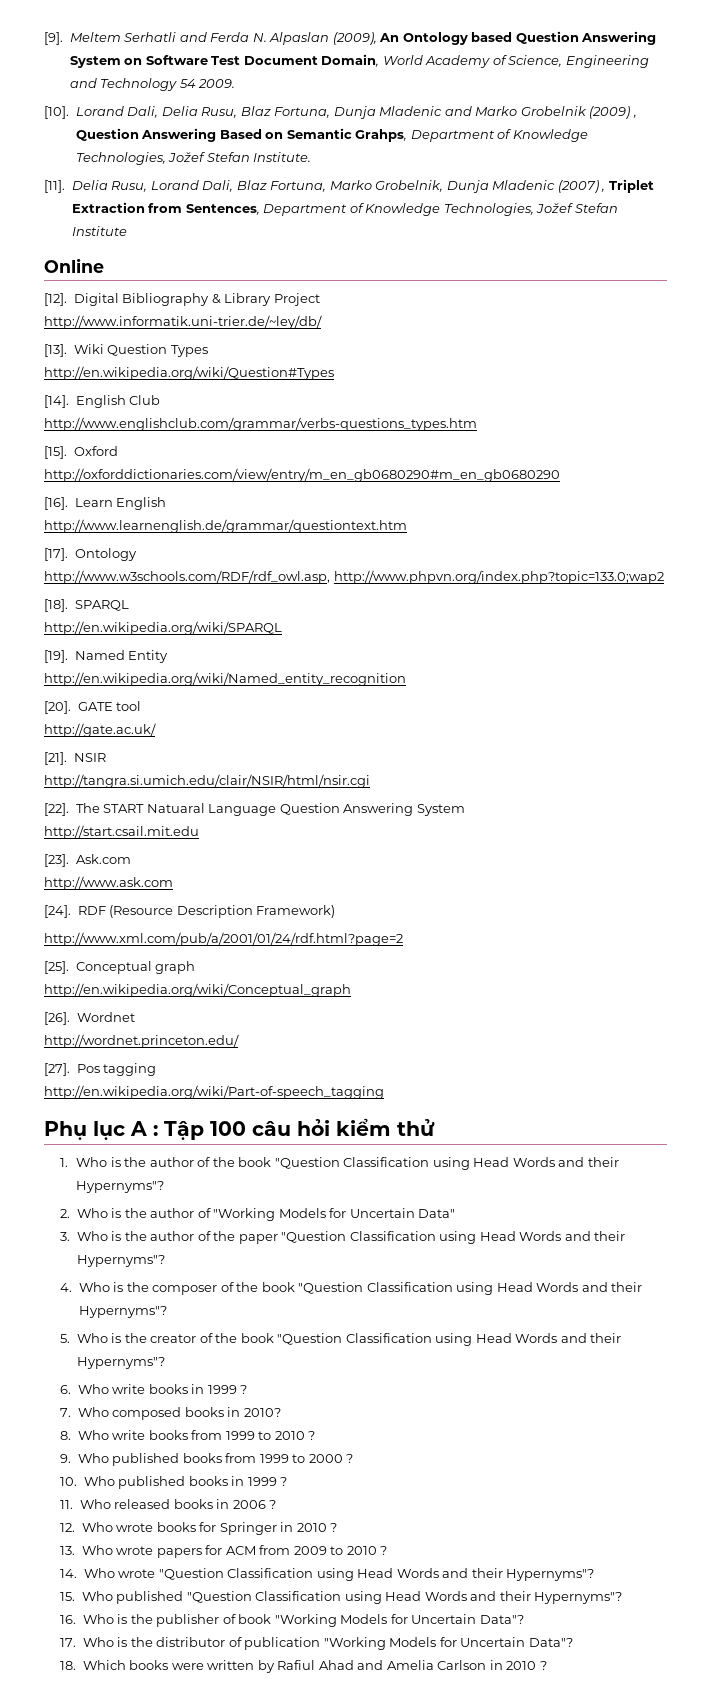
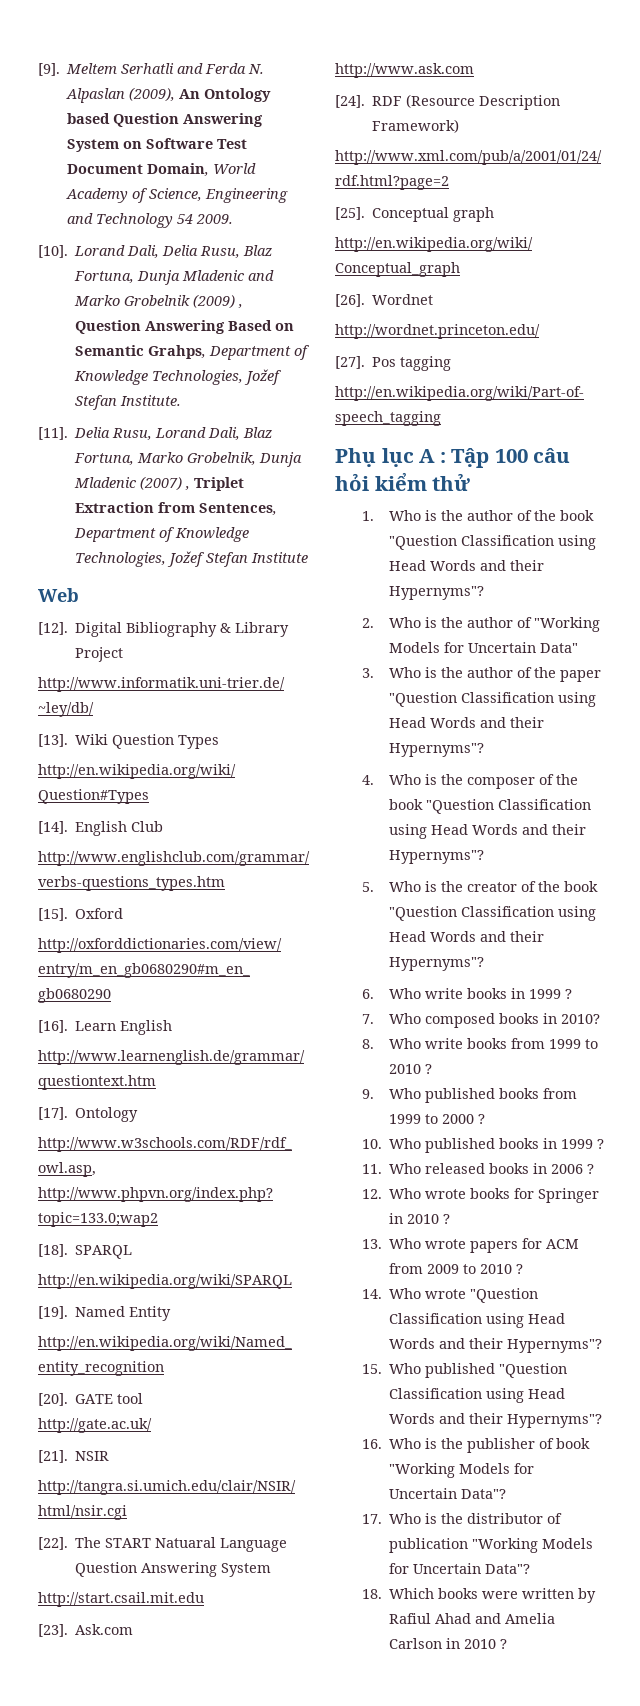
[44,258,104,273] Online -> [38,588,79,602] Web

